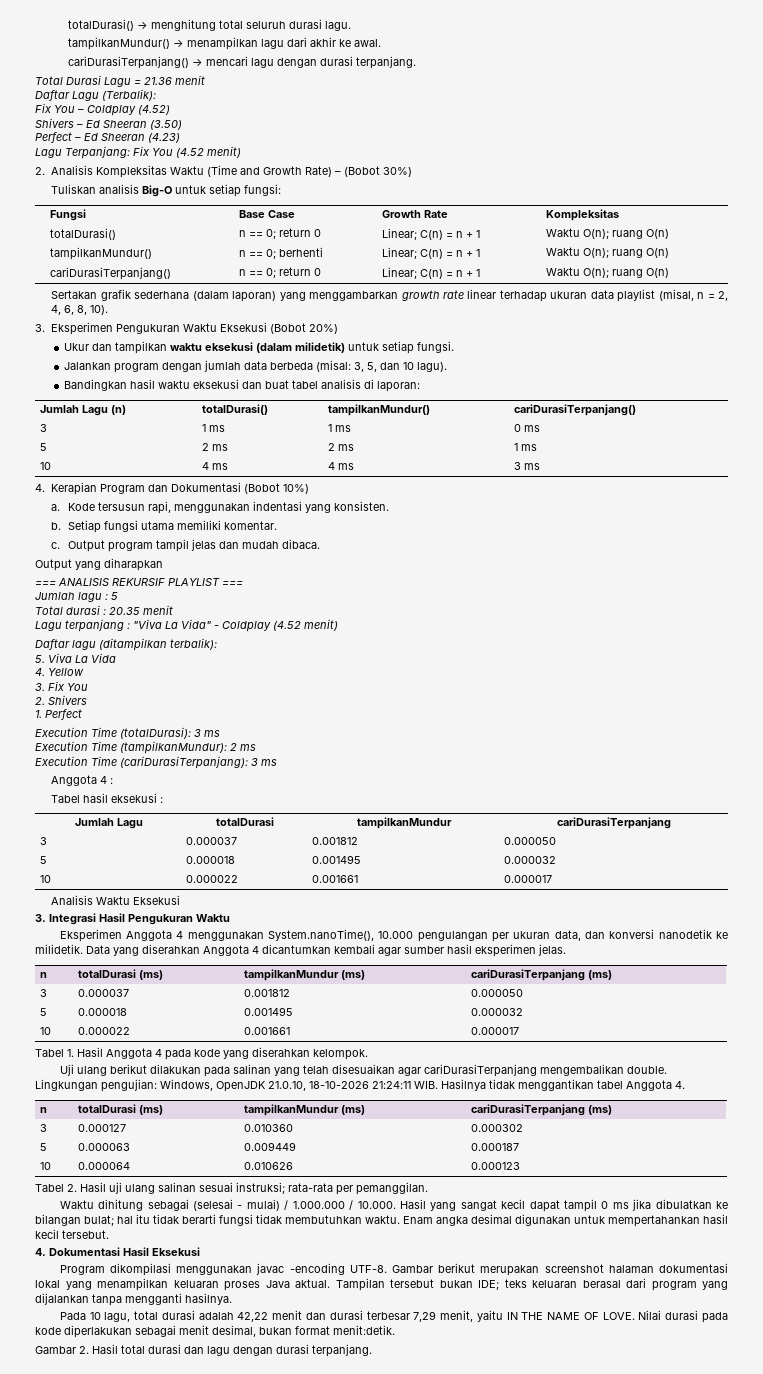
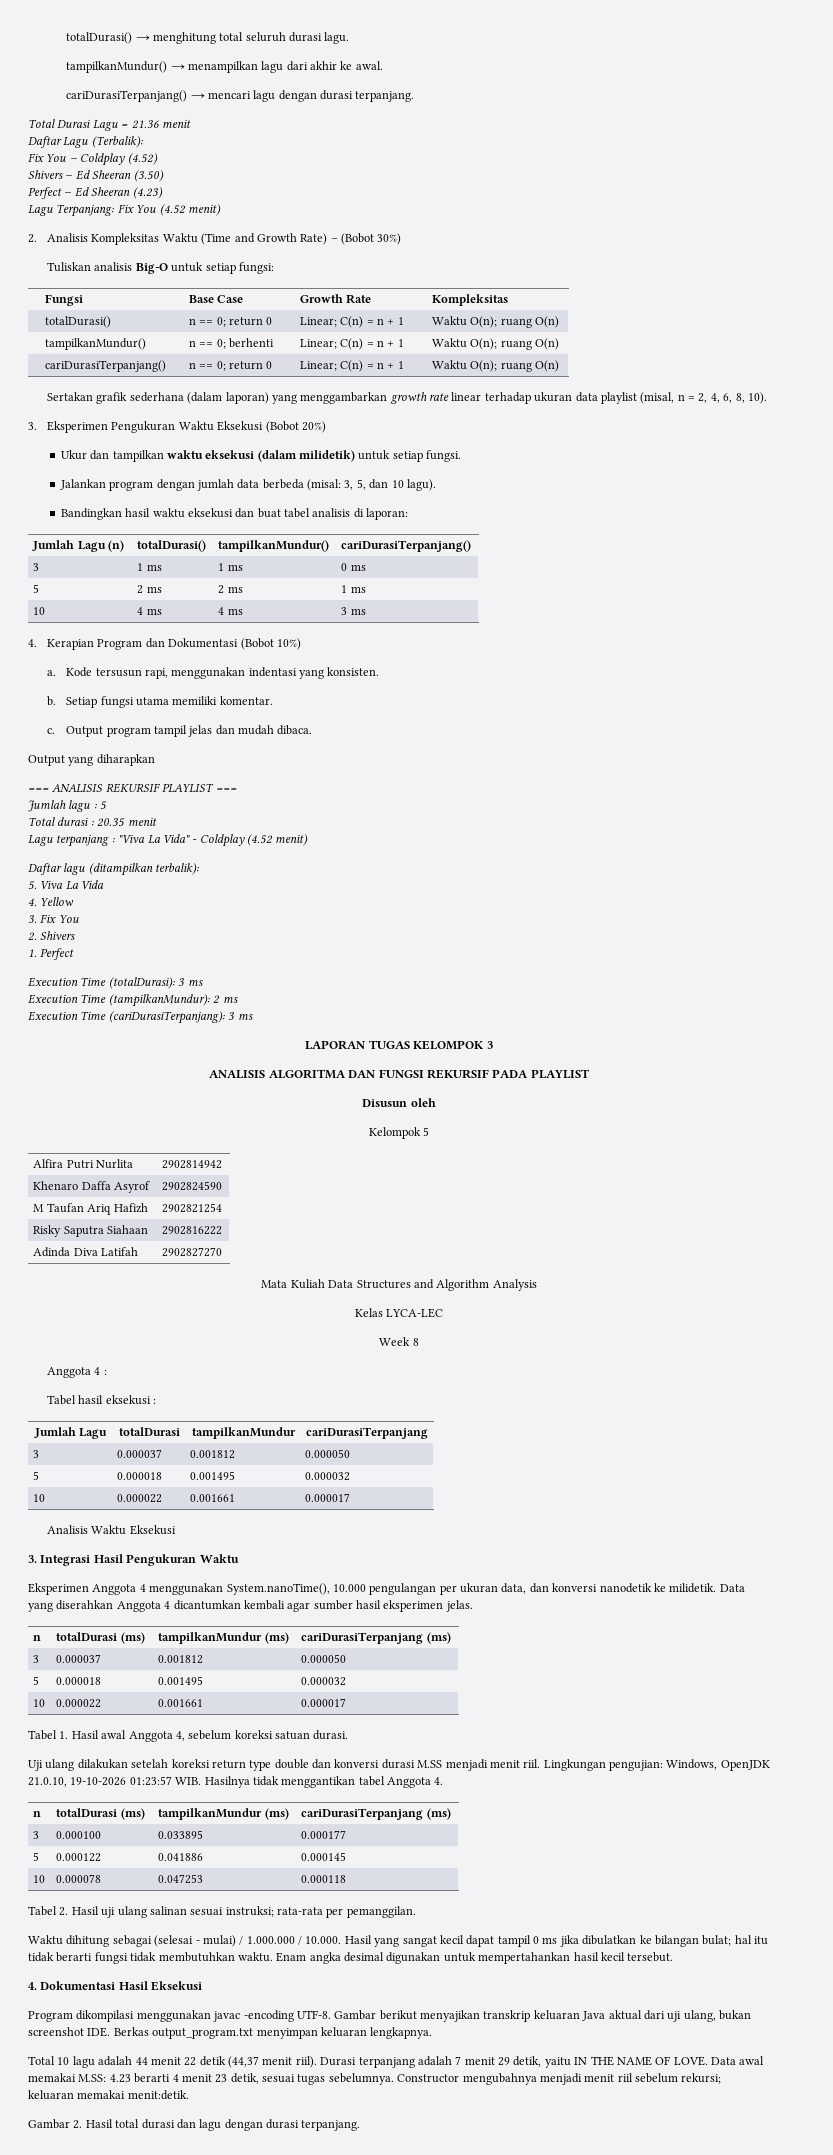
(277, 762) none -> [305,1040,493,1050] [209,1069,590,1079] [362,1098,436,1107] [368,1127,430,1139] [33,1159,134,1169] [162,1160,223,1169] [33,1181,151,1193] [162,1181,223,1191] [33,1203,148,1215] [162,1203,223,1213] [33,1225,149,1237] [162,1226,223,1235] [33,1247,139,1257] [162,1247,223,1257] [261,1279,537,1291] [354,1308,444,1318] [379,1337,419,1346] // LAPORAN TUGAS KELOMPOK 3 // ANALISIS ALGORITMA DAN FUNGSI REKURSIF PADA PLAYLIST // Disusun oleh // Kelompok 5 // Alfira Putri Nurlita | 2902814942 // Khenaro Daffa Asyrof | 2902824590 // M Taufan Ariq Hafizh | 2902821254 // Risky Saputra Siahaan | 2902816222 // Adinda Diva Latifah | 2902827270 // Mata Kuliah Data Structures and Algorithm Analysis // Kelas LYCA-LEC // Week 8
[106,1047,368,1060] [59,1064,667,1077] Anggota 4 pada kode yang diserahkan kelompok. // Uji ulang berikut dilakukan pada salinan yang telah disesuaikan agar cariDurasiTerpanjang mengembalikan double. -> [101,1730,349,1742] [28,1759,541,1771] awal Anggota 4, sebelum koreksi satuan durasi. // Uji ulang dilakukan setelah koreksi return type double dan konversi durasi M.SS menjadi menit riil.
[309,1081,411,1089] 18-10-2026 21:24:11 -> [70,1776,172,1786] 19-10-2026 01:23:57
[78,1124,127,1132] [244,1124,294,1132] [471,1124,524,1132] [40,1143,48,1151] [78,1143,131,1151] [244,1142,297,1151] [471,1143,520,1151] [40,1162,52,1170] [78,1162,131,1170] [244,1162,294,1170] [471,1162,521,1170] 0.000127 | 0.010360 | 0.000302 // 5 | 0.000063 | 0.009449 | 0.000187 // 10 | 0.000064 | 0.010626 | 0.000123 -> [56,1831,102,1839] [158,1830,204,1839] [301,1830,347,1839] [33,1852,40,1861] [56,1853,102,1862] [158,1853,204,1861] [301,1852,347,1861] [33,1875,46,1883] [56,1874,102,1883] [158,1874,204,1884] [301,1875,347,1883] 0.000100 | 0.033895 | 0.000177 // 5 | 0.000122 | 0.041886 | 0.000145 // 10 | 0.000078 | 0.047253 | 0.000118
[480,1263,729,1276] [35,1278,728,1291] [35,1293,232,1306] [59,1310,474,1322] merupakan screenshot halaman dokumentasi lokal yang menampilkan keluaran proses Java aktual. Tampilan tersebut bukan IDE; teks keluaran berasal dari program yang dijalankan tanpa mengganti hasilnya. // Pada 10 lagu, total durasi adalah 42,22 menit dan durasi terbesar 7,29 menit, -> [420,2010,751,2022] [28,2027,433,2039] [28,2056,542,2068] menyajikan transkrip keluaran Java aktual dari uji ulang, bukan screenshot IDE. Berkas output_program.txt menyimpan keluaran lengkapnya. // Total 10 lagu adalah 44 menit 22 detik (44,37 menit riil). Durasi terpanjang adalah 7 menit 29 detik,
[638,1310,729,1323] [35,1325,330,1338] Nilai durasi pada kode diperlakukan sebagai menit desimal, bukan format -> [711,2056,765,2065] [28,2073,722,2085] [28,2090,126,2100] Data awal memakai M.SS: 4.23 berarti 4 menit 23 detik, sesuai tugas sebelumnya. Constructor mengubahnya menjadi menit riil sebelum rekursi; keluaran memakai

